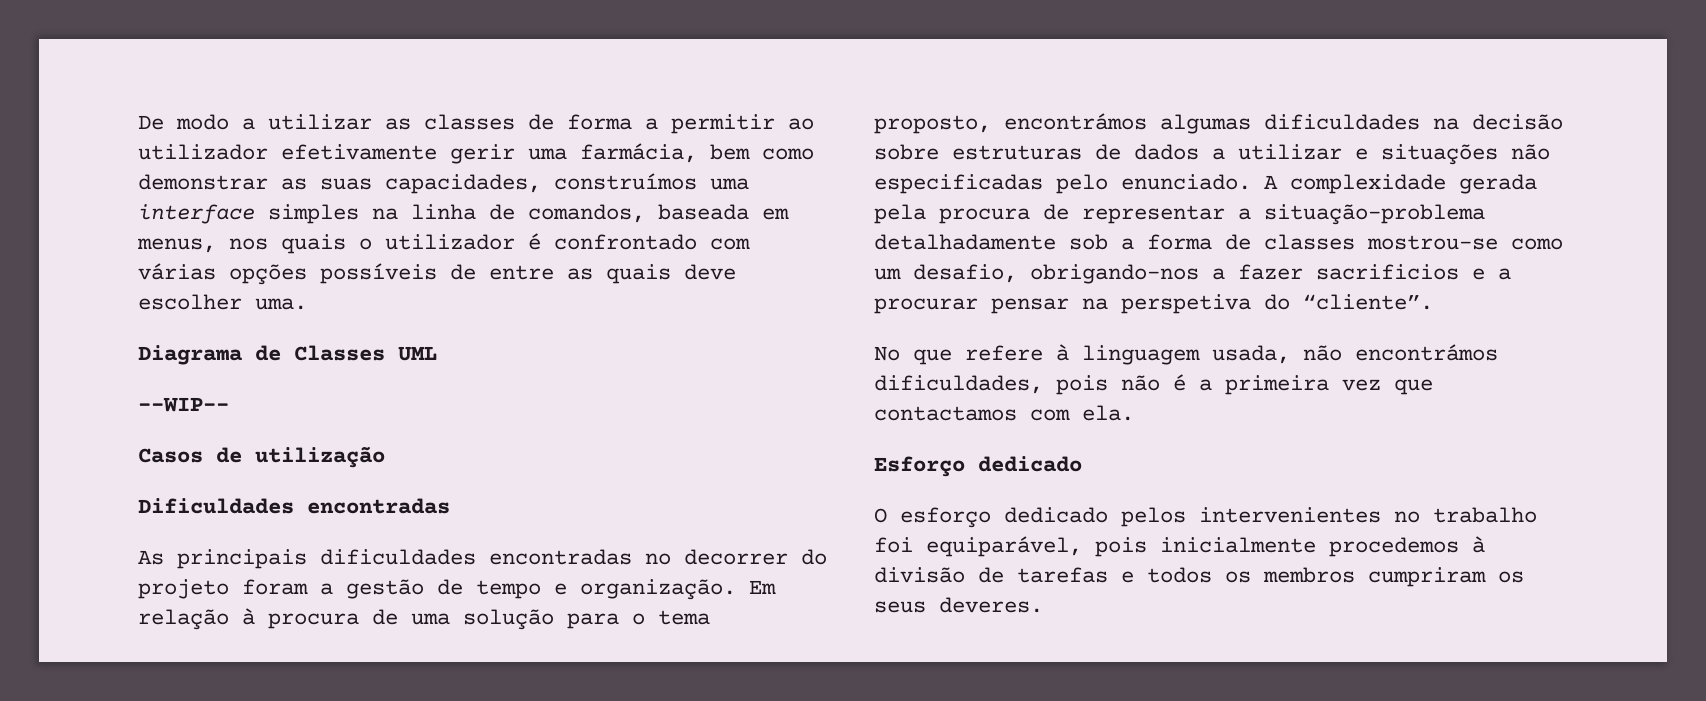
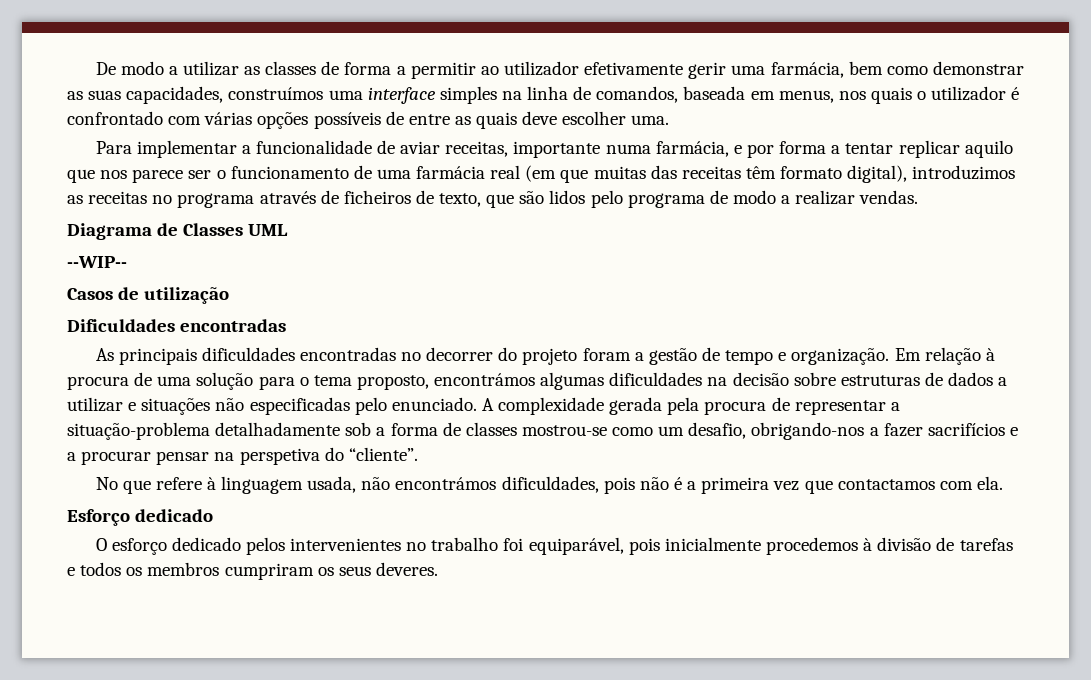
(307, 304) none -> [95,140,1013,158] [67,165,1016,183] [67,190,919,208] // Para implementar a funcionalidade de aviar receitas, importante numa farmácia, e por forma a tentar replicar aquilo que nos parece ser o funcionamento de uma farmácia real (em que muitas das receitas têm formato digital), introduzimos as receitas no programa através de ficheiros de texto, que são lidos pelo programa de modo a realizar vendas.
[1316,264,1459,280] sacrificios -> [927,423,1005,436] sacrifícios

